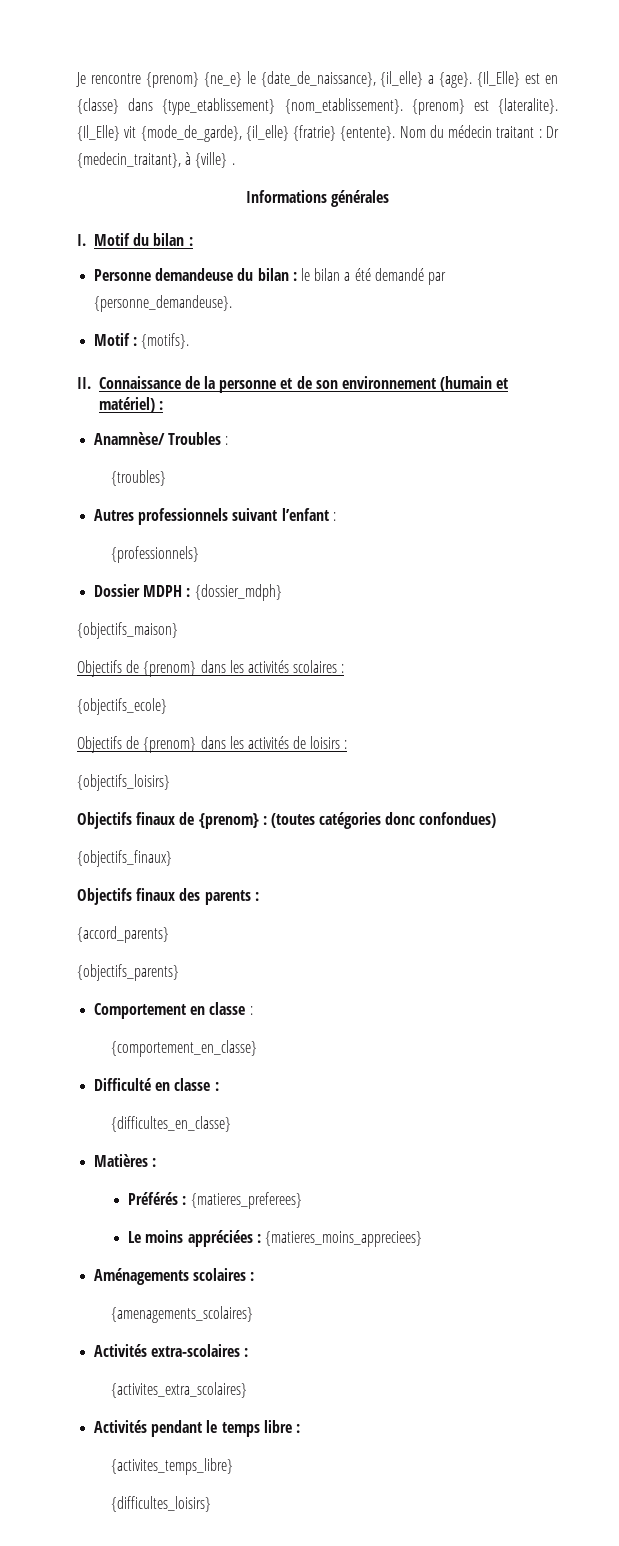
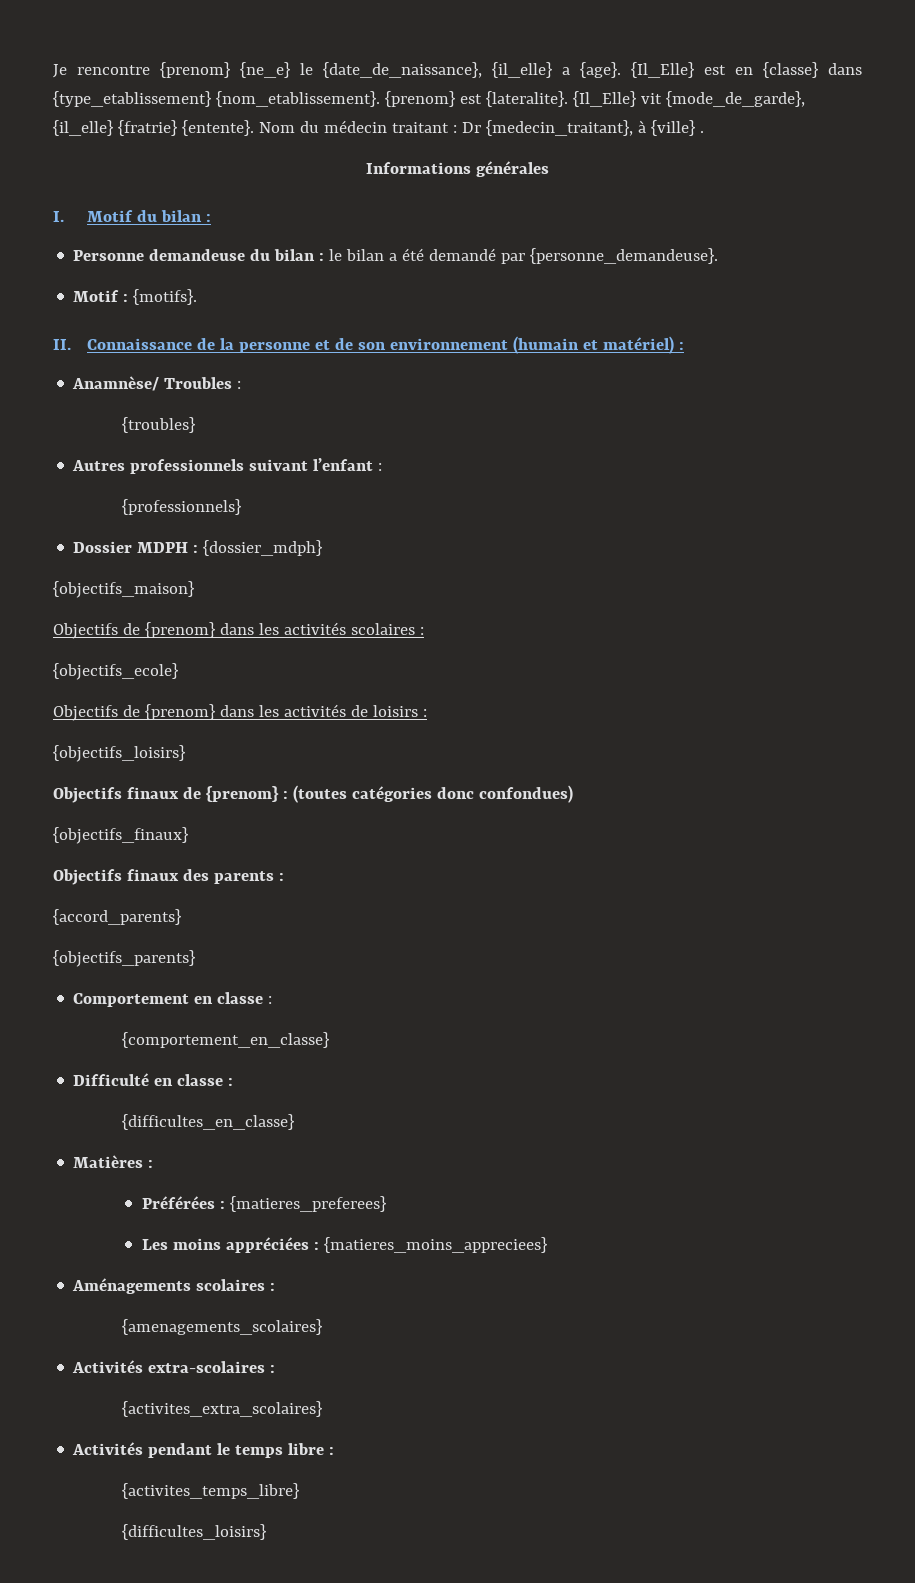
[128,1192,179,1205] Préférés -> [141,1196,215,1209] Préférées
[128,1231,142,1243] Le -> [141,1239,168,1250] Les

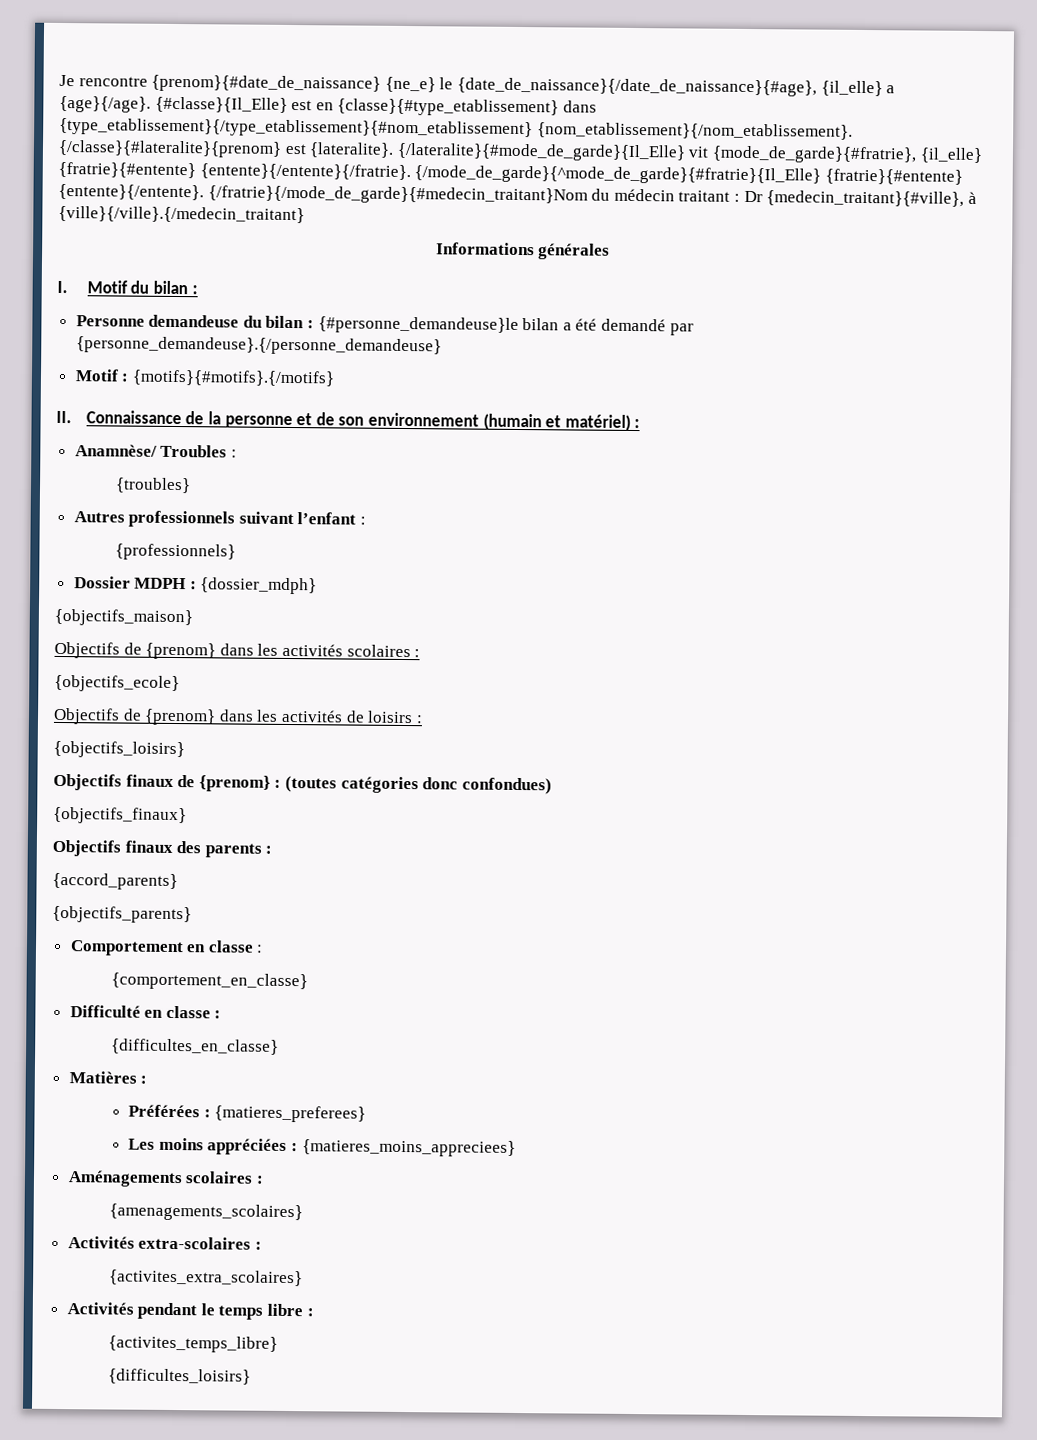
[160,62,230,78] {prenom} -> [151,74,382,93] {prenom}{#date_de_naissance}
[323,62,482,78] {date_de_naissance}, -> [456,77,817,97] {date_de_naissance}{/date_de_naissance}{#age},
[580,62,862,78] [53,91,805,107] [53,120,295,136] {age}. {Il_Elle} est en {classe} dans {type_etablissement} {nom_etablissement}. {prenom} est {lateralite}. {Il_Elle} vit {mode_de_garde}, {il_elle} {fratrie} {entente}. Nom -> [59,95,597,117] [59,117,853,140] [58,139,983,164] [58,161,963,185] [58,183,588,205] {age}{/age}. {#classe}{Il_Elle} est en {classe}{#type_etablissement} dans {type_etablissement}{/type_etablissement}{#nom_etablissement} {nom_etablissement}{/nom_etablissement}. {/classe}{#lateralite}{prenom} est {lateralite}. {/lateralite}{#mode_de_garde}{Il_Elle} vit {mode_de_garde}{#fratrie}, {il_elle} {fratrie}{#entente} {entente}{/entente}{/fratrie}. {/mode_de_garde}{^mode_de_garde}{#fratrie}{Il_Elle} {fratrie}{#entente} {entente}{/entente}. {/fratrie}{/mode_de_garde}{#medecin_traitant}Nom
[485,120,704,136] {medecin_traitant}, à {ville} . -> [766,190,977,207] [58,205,305,224] {medecin_traitant}{#ville}, à {ville}{/ville}.{/medecin_traitant}
[329,249,343,261] le -> [317,316,519,334] {#personne_demandeuse}le
[530,248,719,264] {personne_demandeuse}. -> [75,336,442,356] {personne_demandeuse}.{/personne_demandeuse}
[133,289,198,305] {motifs}. -> [131,369,335,387] {motifs}{#motifs}.{/motifs}

